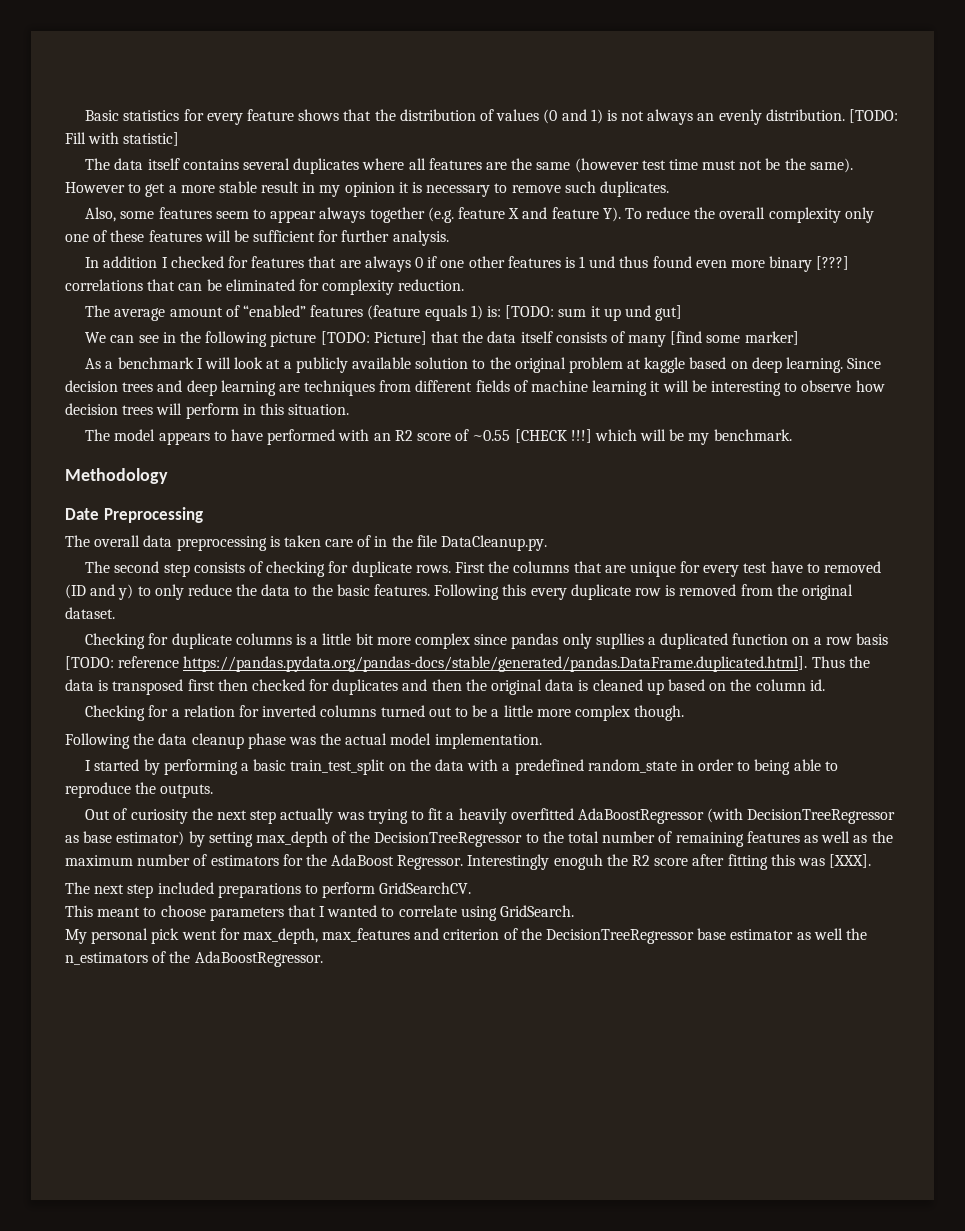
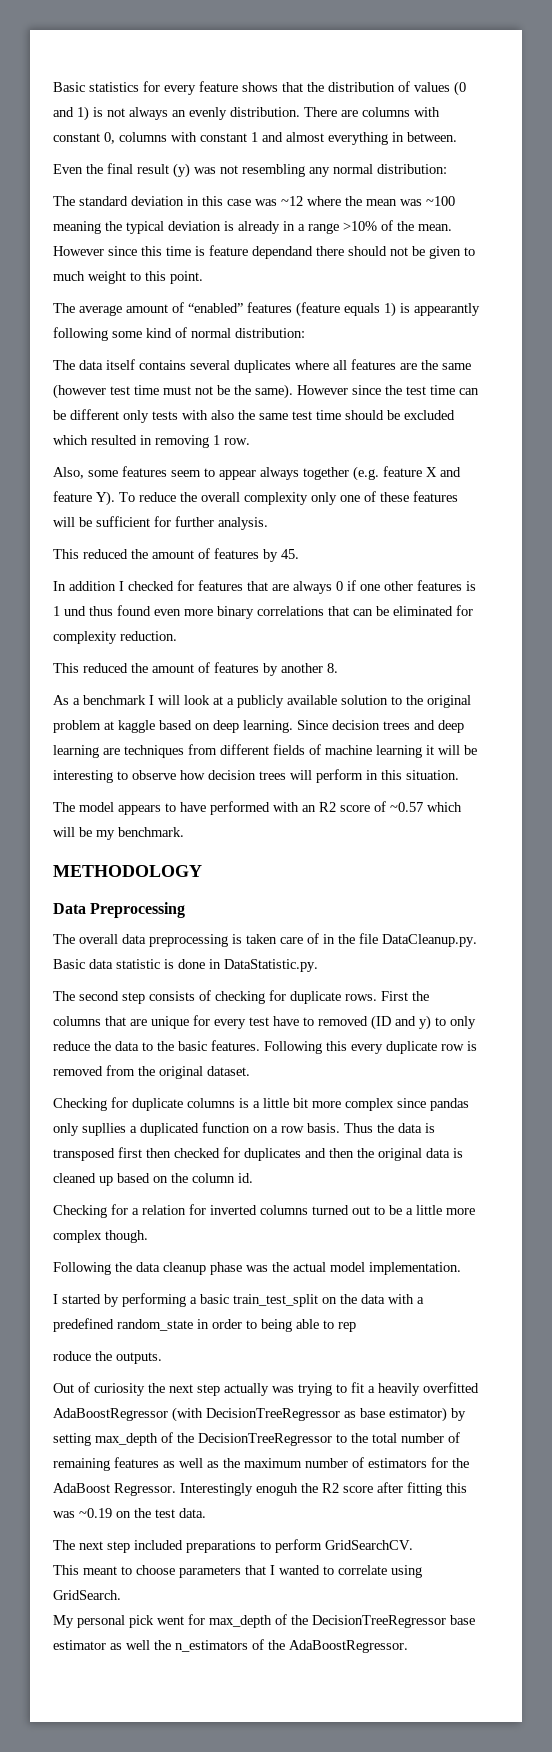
[848,109,898,123] [65,132,180,146] [TODO: Fill with statistic] -> [304,107,440,117] [53,132,457,145] [53,163,447,178] [53,196,455,206] [53,220,452,234] [53,245,475,259] [53,271,203,284] [53,302,480,317] [53,327,305,341] There are columns with constant 0, columns with constant 1 and almost everything in between. // Even the final result (y) was not resembling any normal distribution: // The standard deviation in this case was ~12 where the mean was ~100 meaning the typical deviation is already in a range >10% of the mean. However since this time is feature dependand there should not be given to much weight to this point. // The average amount of “enabled” features (feature equals 1) is appearantly following some kind of normal distribution:
[128,181,669,197] to get a more stable result in my opinion it is necessary to remove such duplicates. -> [352,385,479,395] [53,409,455,423] [53,435,250,448] since the test time can be different only tests with also the same test time should be excluded which resulted in removing 1 row.
(449, 238) none -> [53,548,299,562] // This reduced the amount of features by 45.
[816,256,850,270] [???] -> (254, 612) none
[85,305,683,321] [85,331,799,347] The average amount of “enabled” features (feature equals 1) is: [TODO: sum it up und gut] // We can see in the following picture [TODO: Picture] that the data itself consists of many [find some marker] -> [53,662,338,676] This reduced the amount of features by another 8.
[472,429,592,443] ~0.55 [CHECK !!!] -> [390,802,423,812] ~0.57
[65,468,168,484] [65,508,99,520] Methodology // Date -> [53,865,202,877] [53,903,86,914] METHODOLOGY // Data
(548, 543) none -> [53,959,318,972] Basic data statistic is done in DataStatistic.py.
[855,633,888,645] [65,656,808,672] basis [TODO: reference https://pandas.pydata.org/pandas-docs/stable/generated/pandas.DataFrame.duplicated.html]. -> [307,1123,340,1133] basis.
[65,782,131,798] reproduce -> [338,1322,356,1332] [53,1351,91,1361] rep // roduce
[829,854,872,868] [XXX]. -> [79,1508,206,1518] ~0.19 on the test data.
[242,928,500,944] max_depth, max_features and criterion -> [209,1615,272,1628] max_depth

